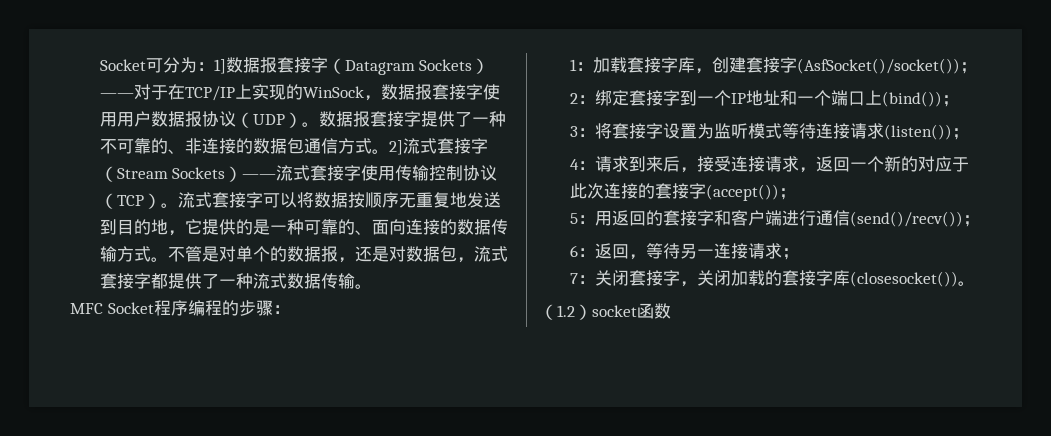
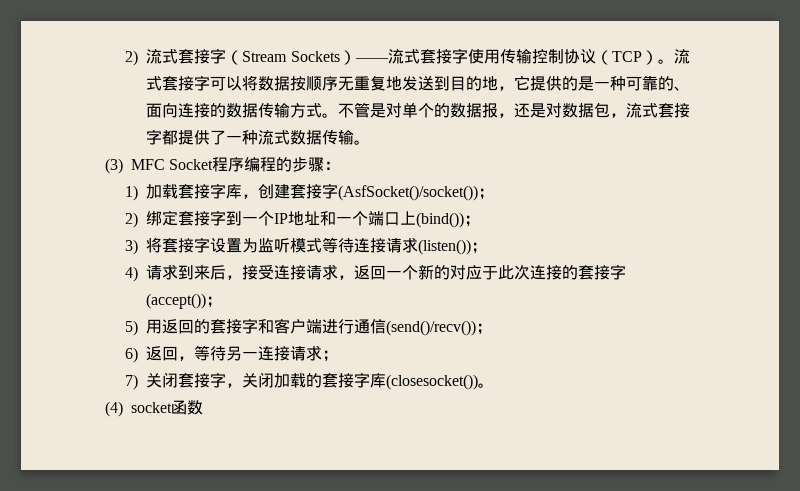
[99,57,490,75] [99,84,500,101] [99,111,506,128] [99,138,403,155] Socket可分为：1]数据报套接字（Datagram Sockets）——对于在TCP/IP上实现的WinSock，数据报套接字使用用户数据报协议（UDP）。数据报套接字提供了一种不可靠的、非连接的数据包通信方式。2] -> [125,50,139,66] 2)
(372, 286) none -> [105,158,123,174] (3)
[569,59,593,71] 1： -> [125,185,139,201] 1)
[569,93,595,104] 2： -> [125,212,139,228] 2)
[569,126,595,137] 3： -> [125,239,139,255] 3)
[569,159,595,170] 4： -> [125,266,139,282] 4)
[569,213,595,224] 5： -> [125,320,139,336] 5)
[569,245,595,257] 6： -> [125,347,139,363] 6)
[569,273,595,284] 7： -> [125,374,139,390] 7)
[540,304,592,320] （1.2） -> [105,401,123,417] (4)

